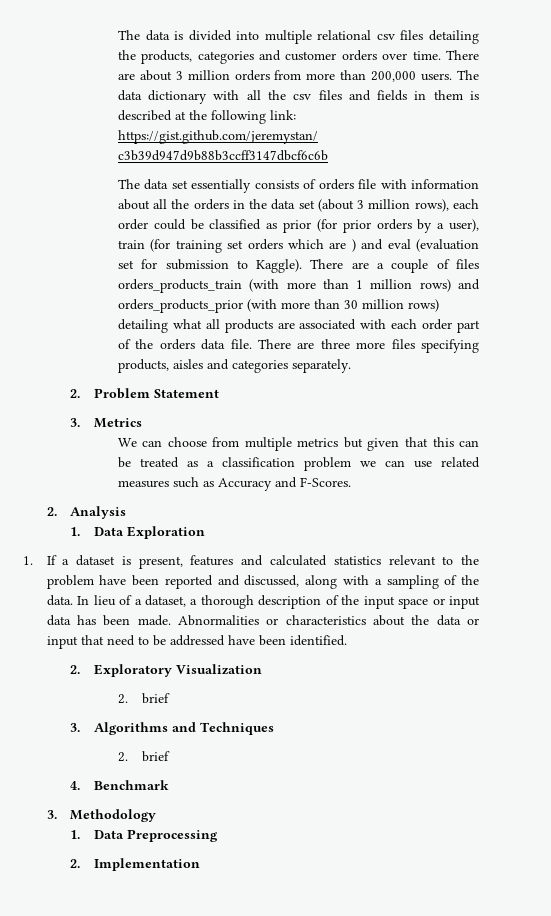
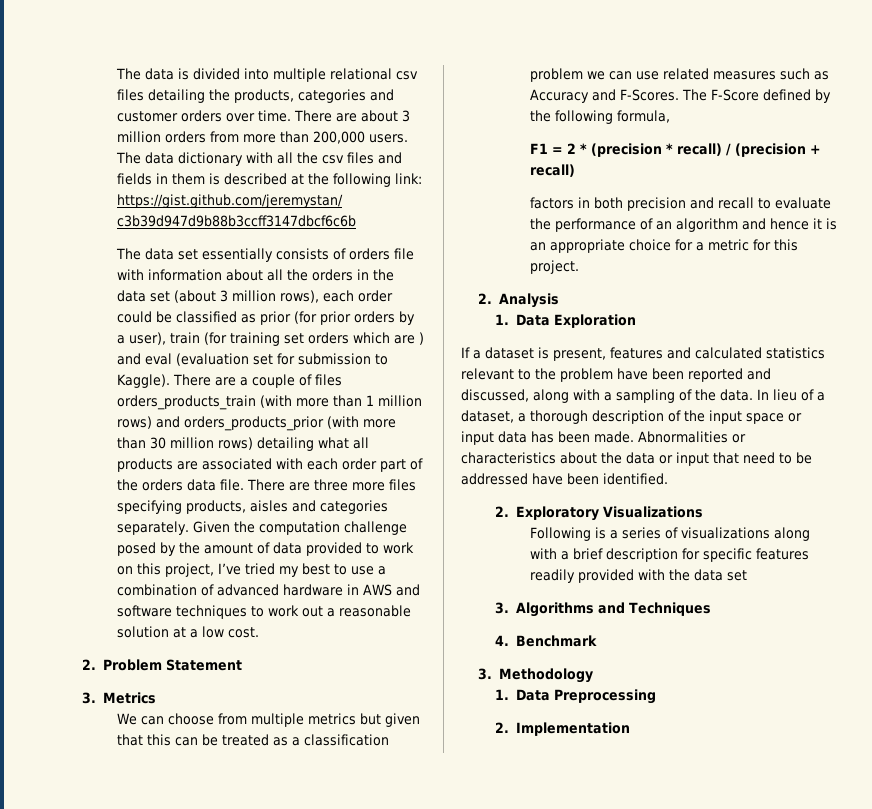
(351, 366) none -> [192,521,407,535] [116,542,414,556] [116,563,386,577] [116,584,420,596] [116,605,411,619] [116,626,259,638] Given the computation challenge posed by the amount of data provided to work on this project, I’ve tried my best to use a combination of advanced hardware in AWS and software techniques to work out a reasonable solution at a low cost.
(351, 482) none -> [681,89,831,103] [529,110,670,124] [529,143,821,157] [529,164,575,177] [529,197,831,211] [529,218,837,232] [529,239,798,253] [529,260,579,274] The F-Score defined by the following formula, // F1 = 2 * (precision * recall) / (precision + recall) // factors in both precision and recall to evaluate the performance of an algorithm and hence it is an appropriate choice for a metric for this project.
[23,556,33,565] 1. -> (637, 321) none
[176,664,263,675] [117,693,170,704] Visualization // 2. brief -> [603,506,704,518] [529,527,810,541] [529,548,809,562] [529,569,747,583] Visualizations // Following is a series of visualizations along with a brief description for specific features readily provided with the data set
[117,751,170,762] // 2. brief -> (712, 609) none

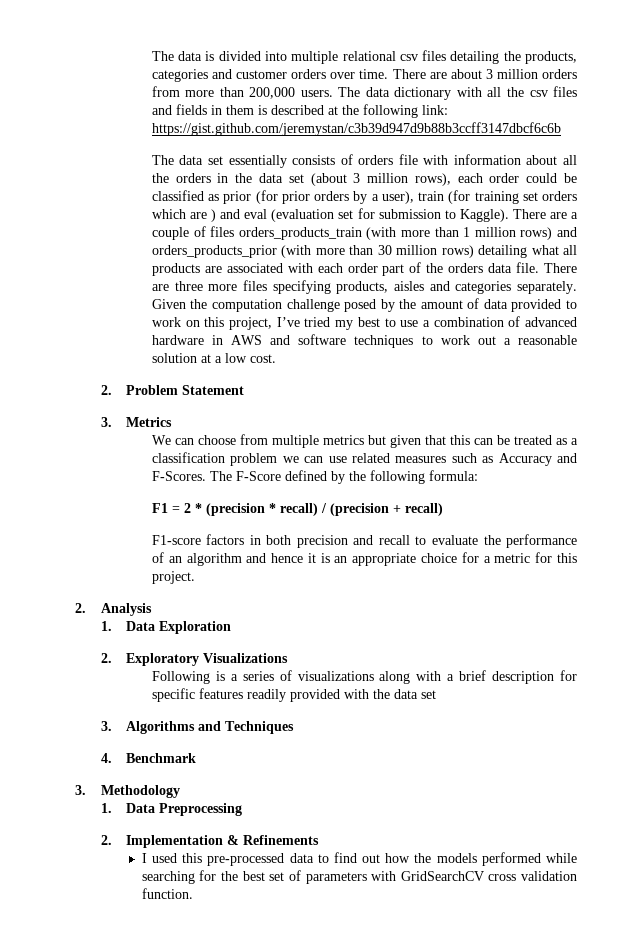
[616,110,670,123] formula, -> [428,470,478,481] formula:
(575, 170) none -> [151,535,201,545] F1-score
[461,347,825,361] [461,368,771,382] [461,389,825,403] [461,410,802,424] [461,431,746,445] [461,452,812,466] [461,473,668,485] // If a dataset is present, features and calculated statistics relevant to the problem have been reported and discussed, along with a sampling of the data. In lieu of a dataset, a thorough description of the input space or input data has been made. Abnormalities or characteristics about the data or input that need to be addressed have been identified. -> (232, 627) none
(631, 729) none -> [227,835,320,845] [141,852,577,866] [141,870,577,884] [141,888,193,899] & Refinements // I used this pre-processed data to find out how the models performed while searching for the best set of parameters with GridSearchCV cross validation function.

